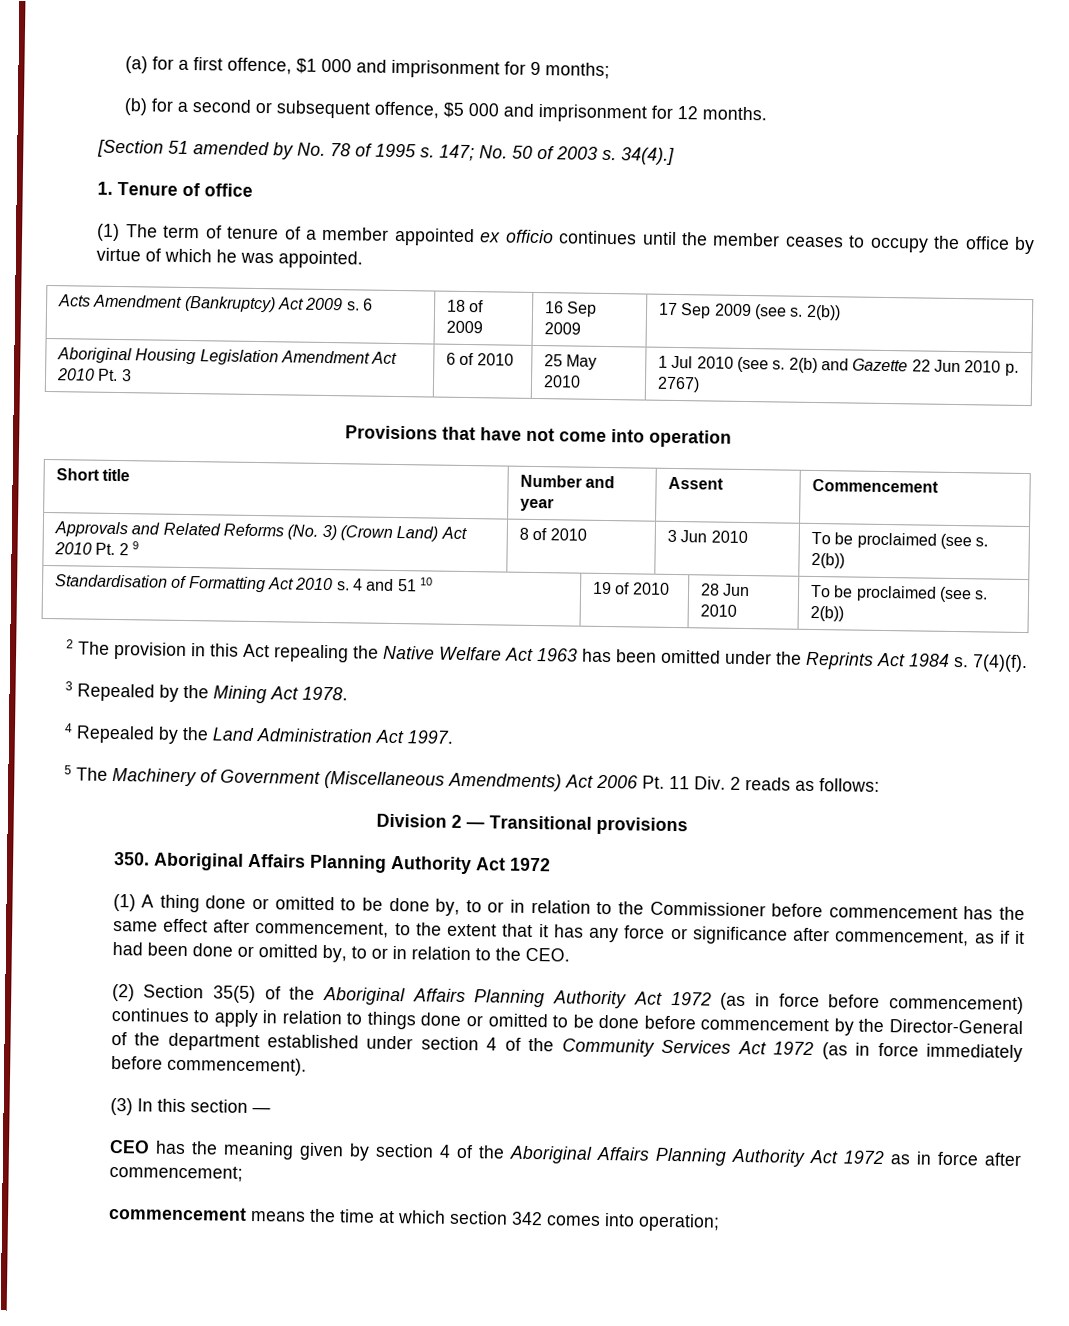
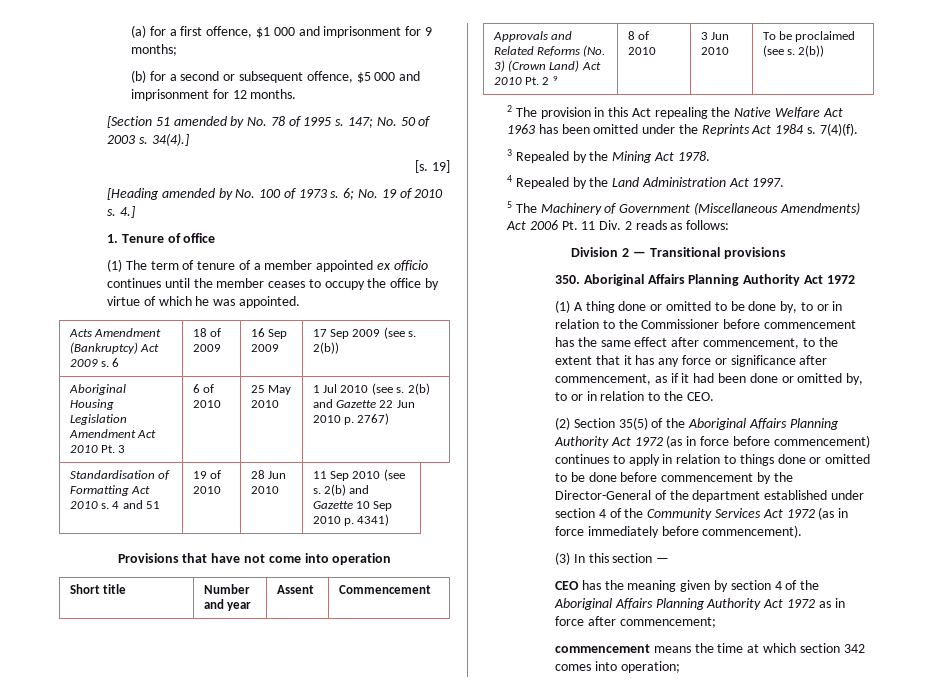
(676, 156) none -> [415,160,450,173] [107,188,444,200] [107,206,135,218] // [s. 19] // [Heading amended by No. 100 of 1973 s. 6; No. 19 of 2010 s. 4.]
(700, 384) none -> [69,470,171,480] [69,485,151,496] [69,500,161,509] [192,470,222,479] [192,486,221,494] [250,470,287,479] [250,486,279,494] [312,469,405,481] [312,484,370,496] [312,501,393,511] [312,514,390,526] // Standardisation of Formatting Act 2010 s. 4 and 51 | 19 of 2010 | 28 Jun 2010 | 11 Sep 2010 (see s. 2(b) and Gazette 10 Sep 2010 p. 4341)
[54,574,433,593] [591,581,670,595] [699,583,751,597] [699,604,737,617] [809,584,989,603] [809,605,844,622] // Standardisation of Formatting Act 2010 s. 4 and 51 10 | 19 of 2010 | 28 Jun 2010 | To be proclaimed (see s. 2(b)) -> (825, 51) none

